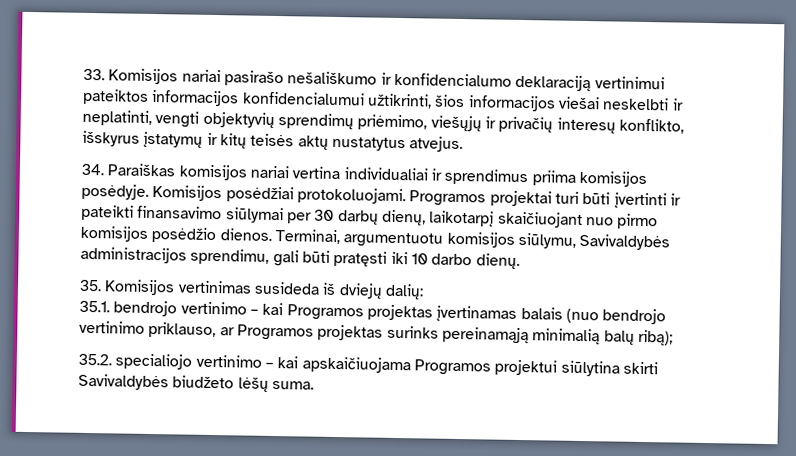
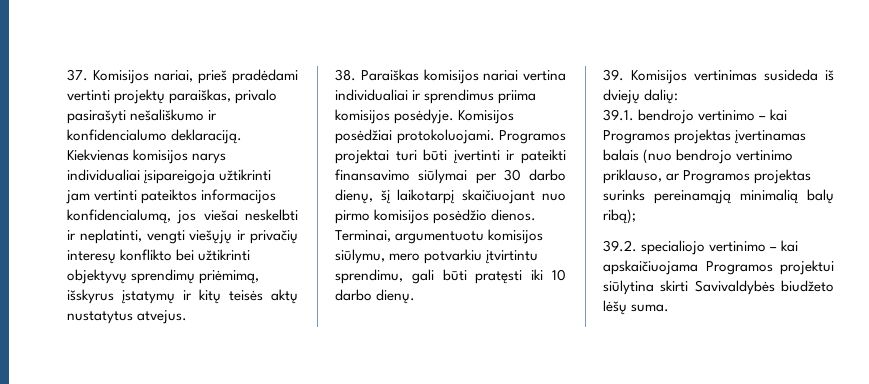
[83,68,665,92] [82,88,556,112] 33. Komisijos nariai pasirašo nešališkumo ir konfidencialumo deklaraciją vertinimui pateiktos informacijos konfidencialumui užtikrinti, šios informacijos -> [67,69,298,84] [67,89,278,104] [67,109,218,124] [67,129,243,144] [67,149,227,164] [67,169,272,184] [66,189,277,204] [67,209,197,224] 37. Komisijos nariai, prieš pradėdami vertinti projektų paraiškas, privalo pasirašyti nešališkumo ir konfidencialumo deklaraciją. Kiekvienas komisijos narys individualiai įsipareigoja užtikrinti jam vertinti pateiktos informacijos konfidencialumą, jos
[202,111,428,131] objektyvių sprendimų priėmimo, -> (185, 237) none
[618,118,684,134] konflikto, -> [120,249,251,261] [67,269,260,284] konflikto bei užtikrinti objektyvų sprendimų priėmimą,
[81,163,104,176] 34. -> [335,69,356,81] 38.
[337,209,426,226] darbų dienų, -> [529,169,566,181] [335,189,391,204] darbo dienų, šį
[579,233,671,251] [80,246,187,264] Savivaldybės administracijos -> [389,249,539,264] mero potvarkiu įtvirtintu
[79,279,102,292] 35. -> [603,69,624,81] 39.
[79,300,110,313] 35.1. -> [603,109,634,121] 39.1.
[78,353,112,366] 35.2. -> [603,240,637,252] 39.2.

